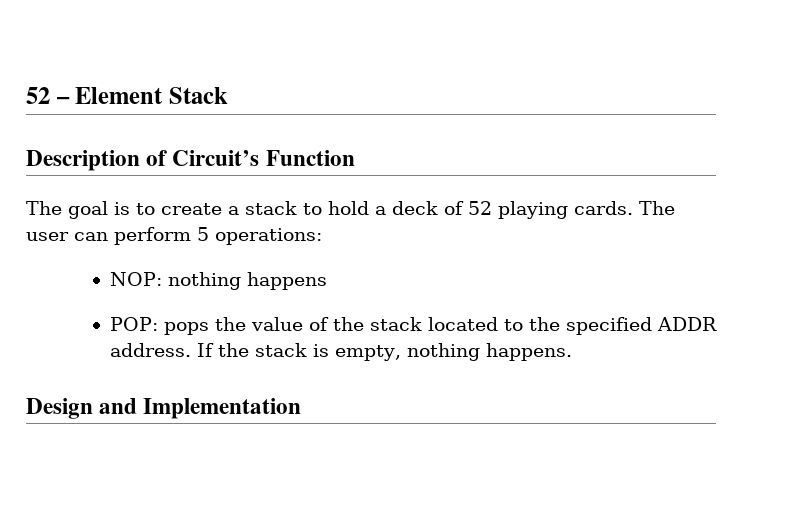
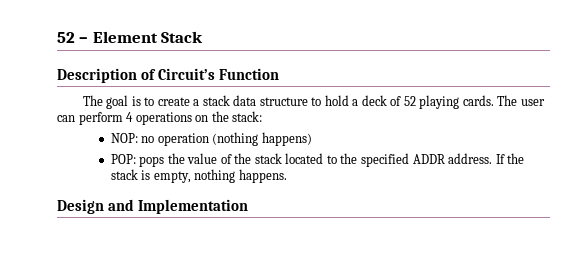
(297, 208) none -> [233,95,308,106] data structure
[197,227,322,245] [109,272,327,290] 5 operations: // NOP: nothing happens -> [126,111,263,125] [110,132,312,146] 4 operations on the stack: // NOP: no operation (nothing happens)

